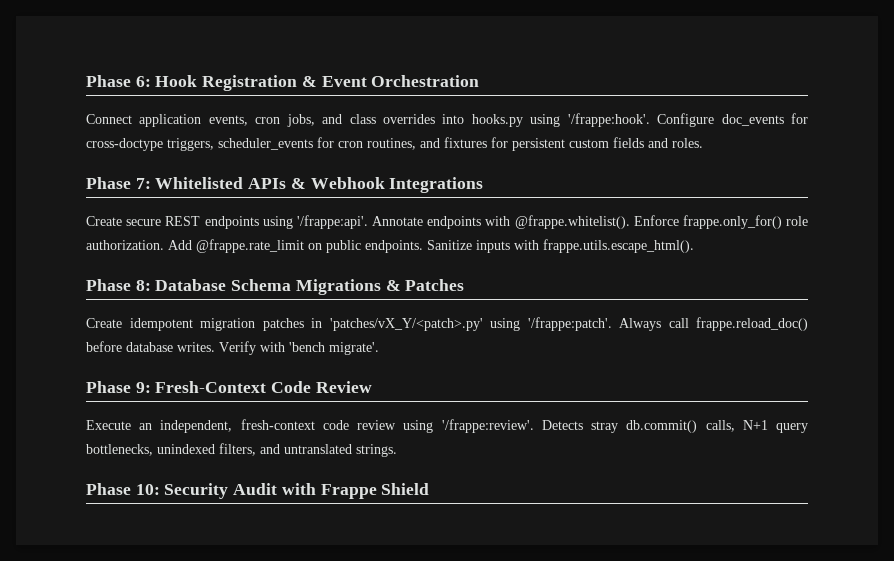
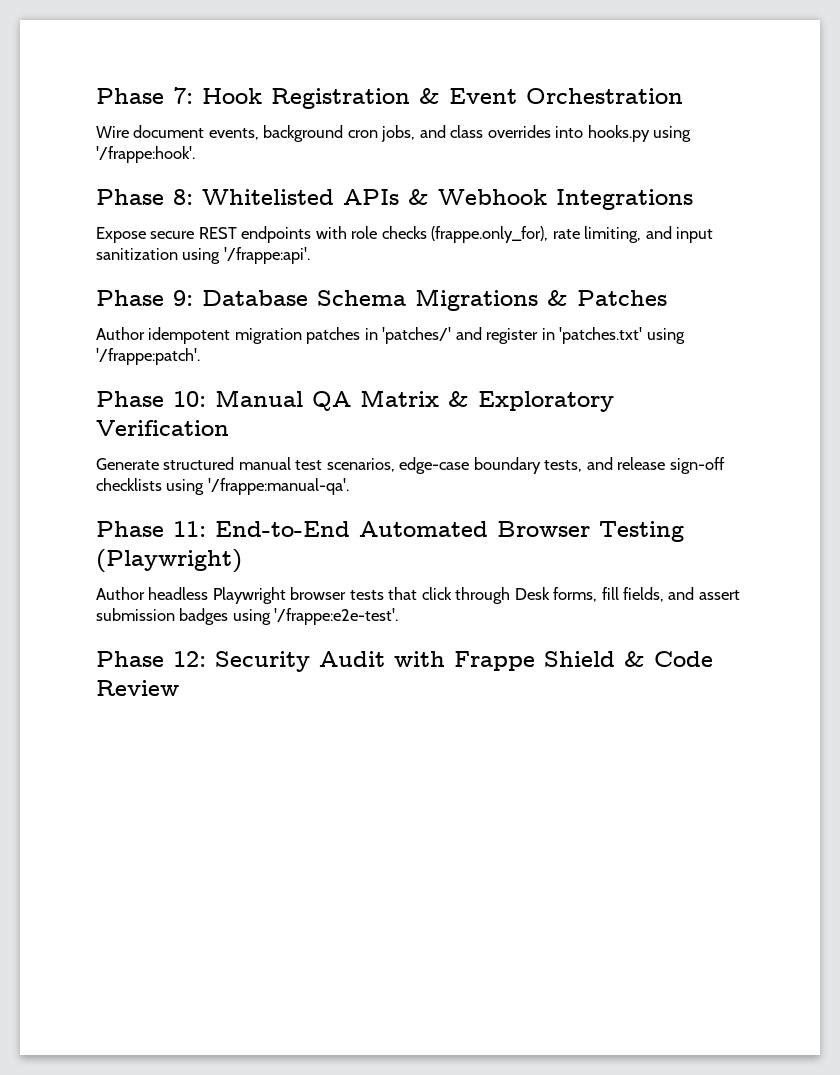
[86,75,151,87] Phase 6: -> [96,87,193,104] Phase 7:
[86,114,248,127] Connect application events, -> [96,125,344,142] Wire document events, background
[657,113,809,127] [86,137,703,151] [86,177,151,189] Configure doc_events for cross-doctype triggers, scheduler_events for cron routines, and fixtures for persistent custom fields and roles. // Phase 7: -> [96,189,193,205] // Phase 8:
[86,216,122,226] Create -> [96,227,146,243] Expose
[262,215,808,229] [86,239,694,253] [86,279,151,291] using '/frappe:api'. Annotate endpoints with @frappe.whitelist(). Enforce frappe.only_for() role authorization. Add @frappe.rate_limit on public endpoints. Sanitize inputs with frappe.utils.escape_html(). // Phase 8: -> [315,226,714,243] [96,247,310,264] [96,290,193,306] with role checks (frappe.only_for), rate limiting, and input sanitization using '/frappe:api'. // Phase 9:
[86,318,122,328] Create -> [96,327,145,340] Author
[329,317,808,331] [86,341,379,355] [86,381,372,393] [86,419,809,433] [86,443,397,457] [86,483,160,495] 'patches/vX_Y/<patch>.py' using '/frappe:patch'. Always call frappe.reload_doc() before database writes. Verify with 'bench migrate'. // Phase 9: Fresh-Context Code Review // Execute an independent, fresh-context code review using '/frappe:review'. Detects stray db.commit() calls, N+1 query bottlenecks, unindexed filters, and untranslated strings. // Phase 10: -> [382,327,685,344] [96,348,200,365] [96,390,614,412] [96,420,229,436] [96,457,725,474] [96,478,349,495] [96,521,684,542] [96,549,242,573] [96,587,740,604] [96,608,399,625] [96,651,206,667] 'patches/' and register in 'patches.txt' using '/frappe:patch'. // Phase 10: Manual QA Matrix & Exploratory Verification // Generate structured manual test scenarios, edge-case boundary tests, and release sign-off checklists using '/frappe:manual-qa'. // Phase 11: End-to-End Automated Browser Testing (Playwright) // Author headless Playwright browser tests that click through Desk forms, fill fields, and assert submission badges using '/frappe:e2e-test'. // Phase 12:
(430, 489) none -> [624,651,713,667] [96,680,179,696] & Code Review

